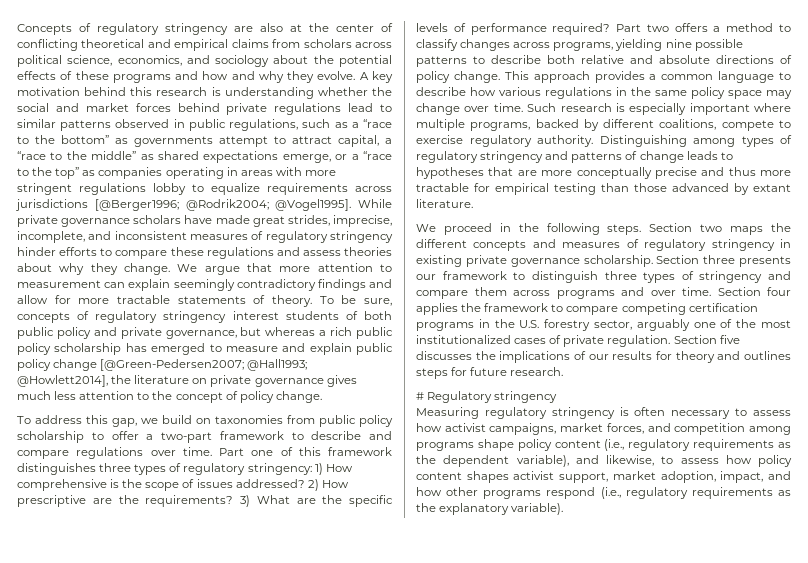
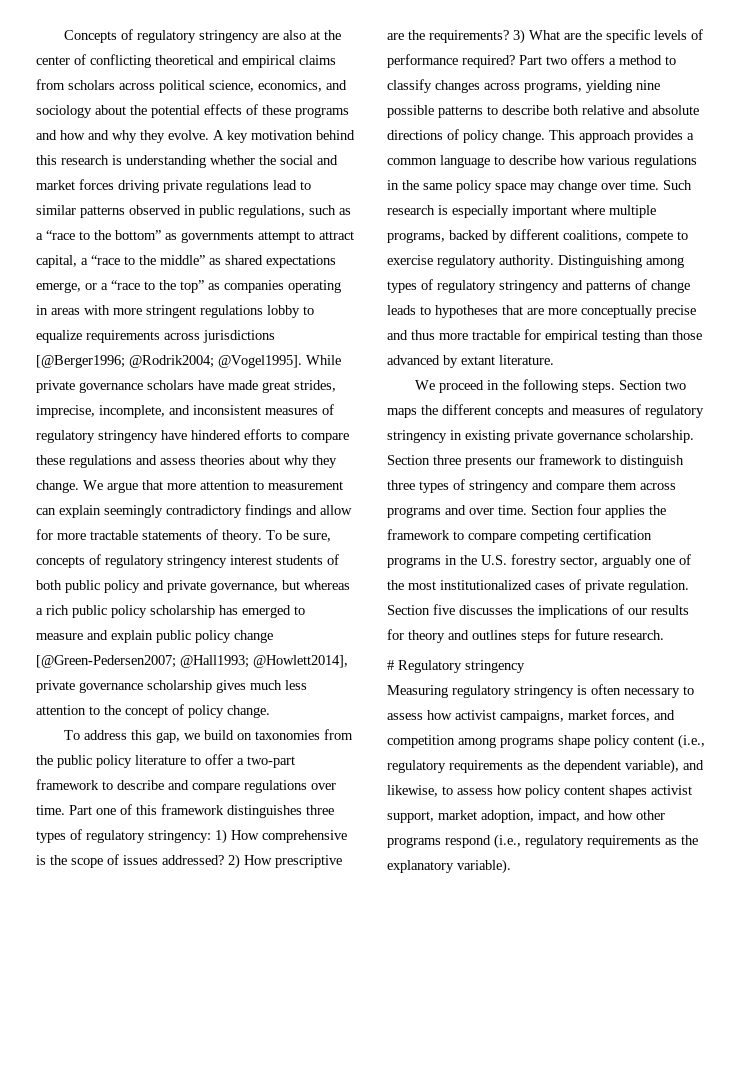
[177,103,220,112] behind -> [118,180,159,193] driving
[17,247,56,256] hinder -> [161,430,241,440] have hindered
[111,375,324,387] the literature on private governance -> [36,680,212,693] private governance scholarship
[319,415,393,427] [17,431,84,443] public policy scholarship -> [36,755,186,768] the public policy literature

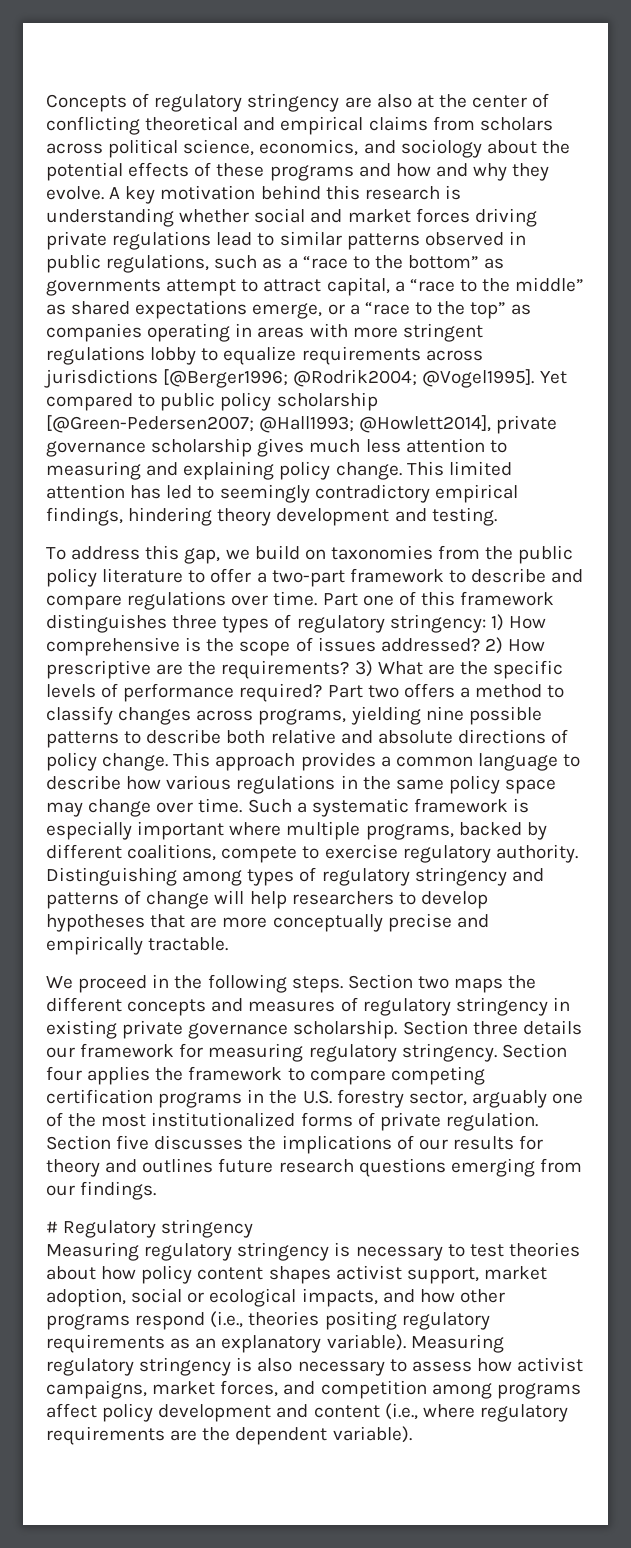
[259,155,276,165] the -> (250, 216) none
[306,355,341,365] [36,380,336,393] [36,404,334,418] [36,429,349,443] [36,455,337,468] [36,480,343,493] [36,504,352,518] [36,529,331,543] [36,554,339,568] [36,580,350,593] [36,605,305,618] [36,630,273,643] While private governance scholars have made great strides, imprecise, incomplete, and inconsistent measures of regulatory stringency have hindered efforts to compare these regulations and assess theories about why they change. We argue that more attention to measurement can explain seemingly contradictory findings and allow for more tractable statements of theory. To be sure, concepts of regulatory stringency interest students of both public policy and private governance, but whereas a rich public policy scholarship has emerged to measure and explain public policy change -> [539,371,567,384] [46,392,378,411] Yet compared to public policy scholarship
[104,704,270,718] the concept of policy change. -> [46,461,512,480] [46,484,518,503] [46,507,497,526] measuring and explaining policy change. This limited attention has led to seemingly contradictory empirical findings, hindering theory development and testing.
[387,205,435,215] research -> [296,798,508,817] a systematic framework
[387,305,431,315] leads to -> [214,890,488,909] will help researchers to develop
[411,329,702,343] [387,355,554,368] thus more tractable for empirical testing than those advanced by extant literature. -> [46,936,229,955] empirically tractable.
[465,456,512,468] presents -> [522,1020,582,1035] details
[605,455,684,468] [387,479,676,493] [387,505,527,518] to distinguish three types of stringency and compare them across programs and over time. -> [179,1043,497,1062] for measuring regulatory stringency.
[535,583,565,590] cases -> [300,1112,353,1127] forms
[521,629,664,643] steps for future research. -> [218,1158,582,1177] [46,1181,157,1200] future research questions emerging from our findings.
[591,684,621,695] often -> [355,1242,580,1261] [46,1265,547,1284] [46,1288,505,1307] [46,1311,490,1330] [46,1334,504,1353] [46,1357,293,1376] necessary to test theories about how policy content shapes activist support, market adoption, social or ecological impacts, and how other programs respond (i.e., theories positing regulatory requirements as an explanatory variable). Measuring regulatory stringency is also
[558,735,630,748] shape policy -> [46,1403,309,1422] affect policy development and
[387,760,539,773] regulatory requirements as -> [422,1404,568,1422] [46,1426,198,1445] where regulatory requirements are
[625,759,704,774] [387,785,692,798] [387,810,665,823] [387,834,698,849] [387,860,454,873] variable), and likewise, to assess how policy content shapes activist support, market adoption, impact, and how other programs respond (i.e., regulatory requirements as the explanatory -> (328, 1436) none

